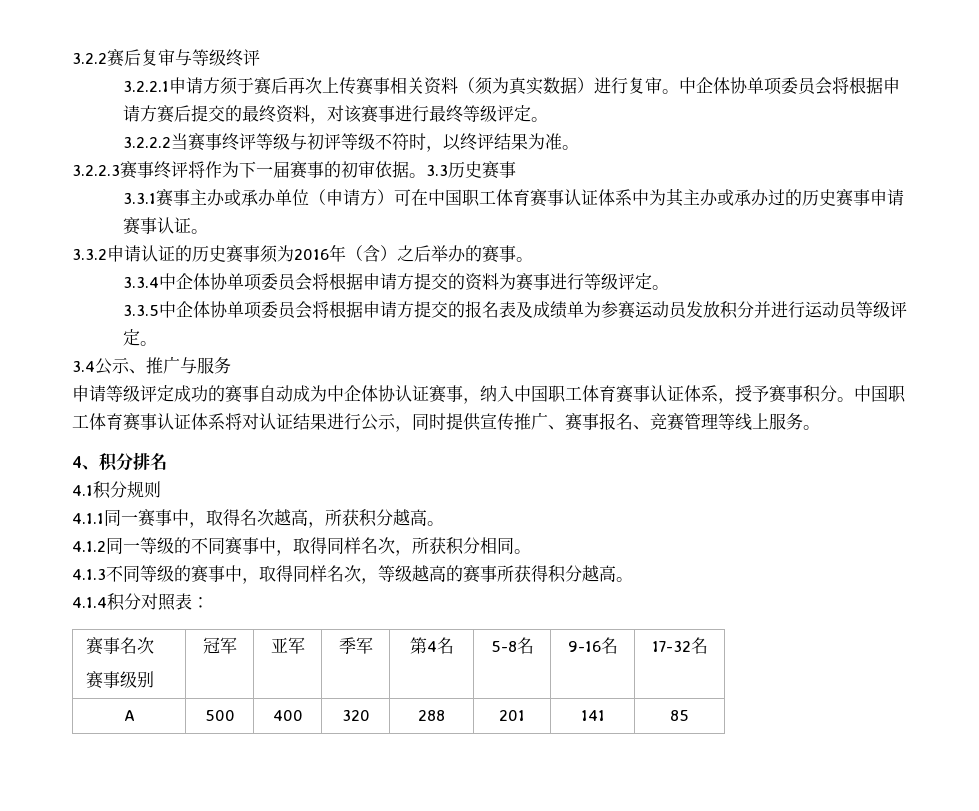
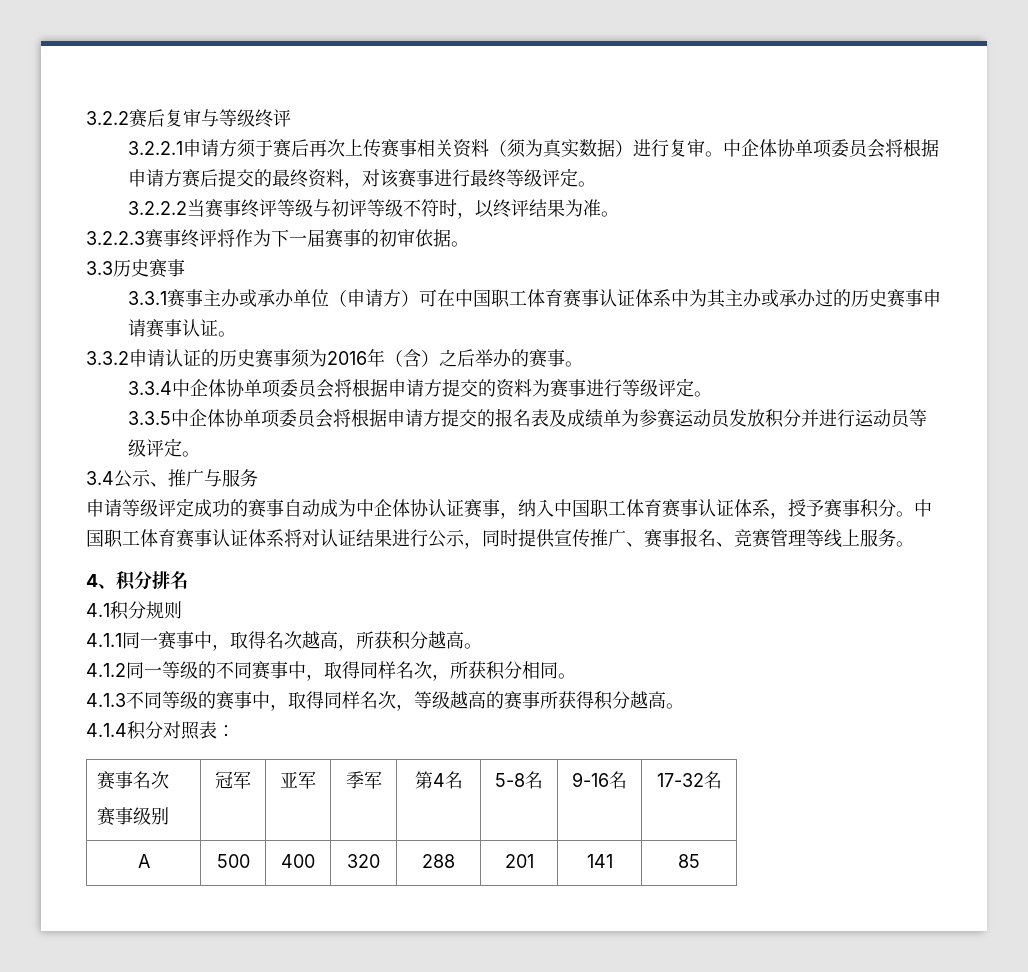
(426, 175) none -> (469, 244) //

